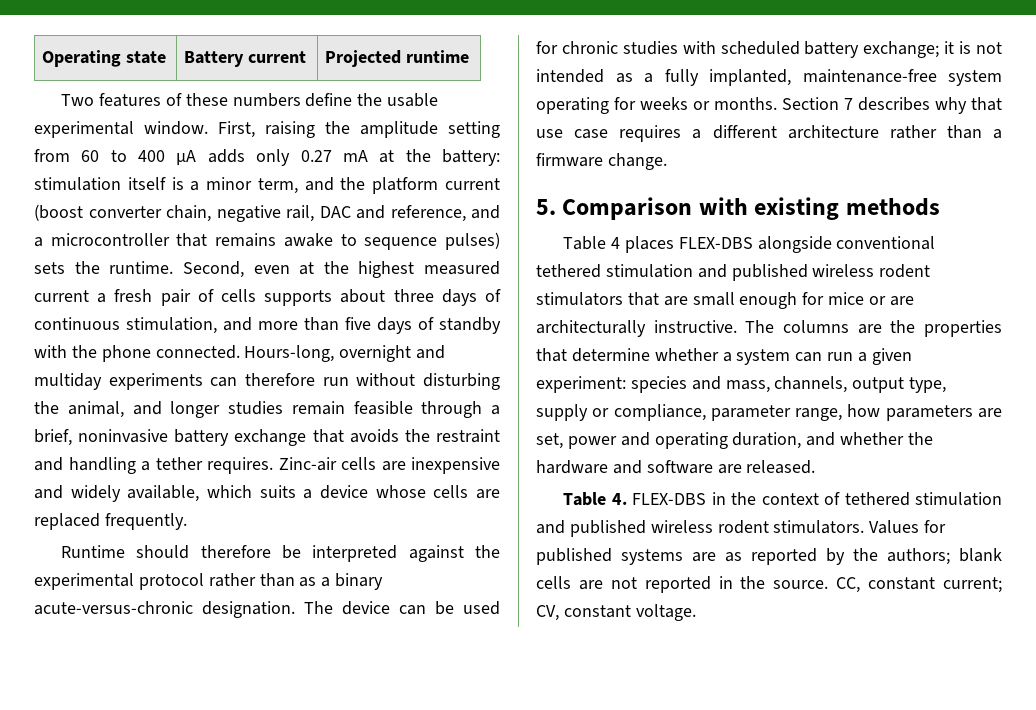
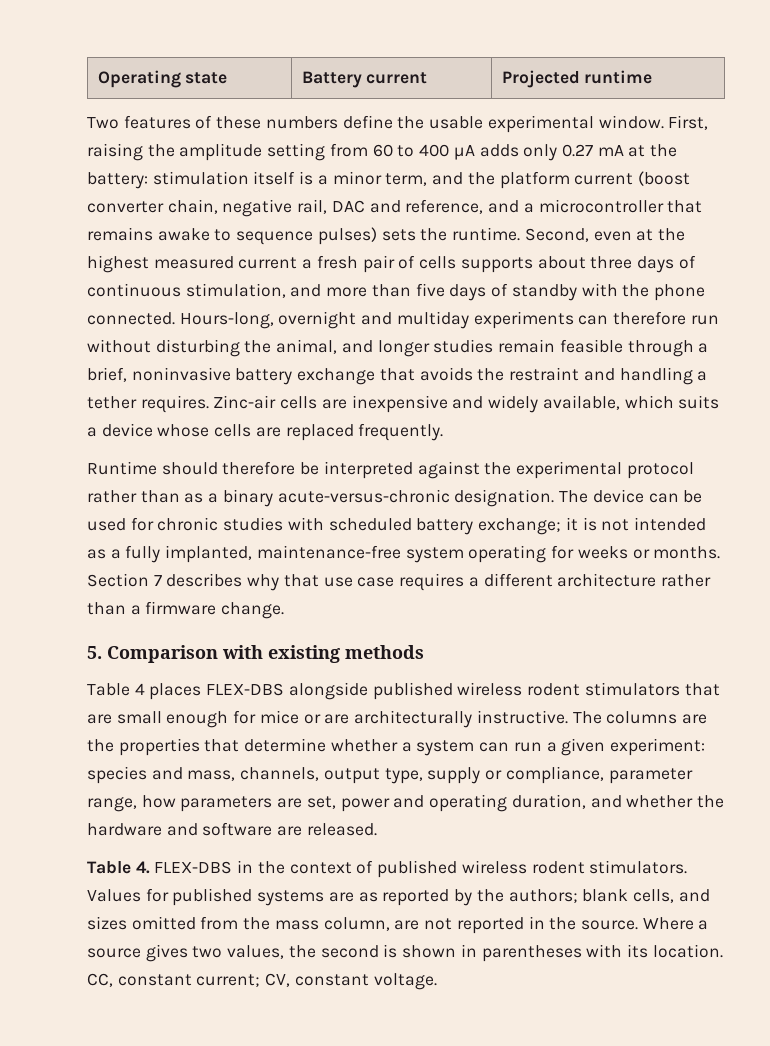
[836,236,936,250] [536,264,727,278] conventional tethered stimulation and -> (368, 691) none
[844,492,1002,506] [536,520,565,534] tethered stimulation and -> (374, 867) none
[536,576,571,589] cells -> [632,889,710,903] [87,916,390,931] cells, and sizes omitted from the mass column,
(829, 584) none -> [642,917,709,930] [87,944,723,962] Where a source gives two values, the second is shown in parentheses with its location.

